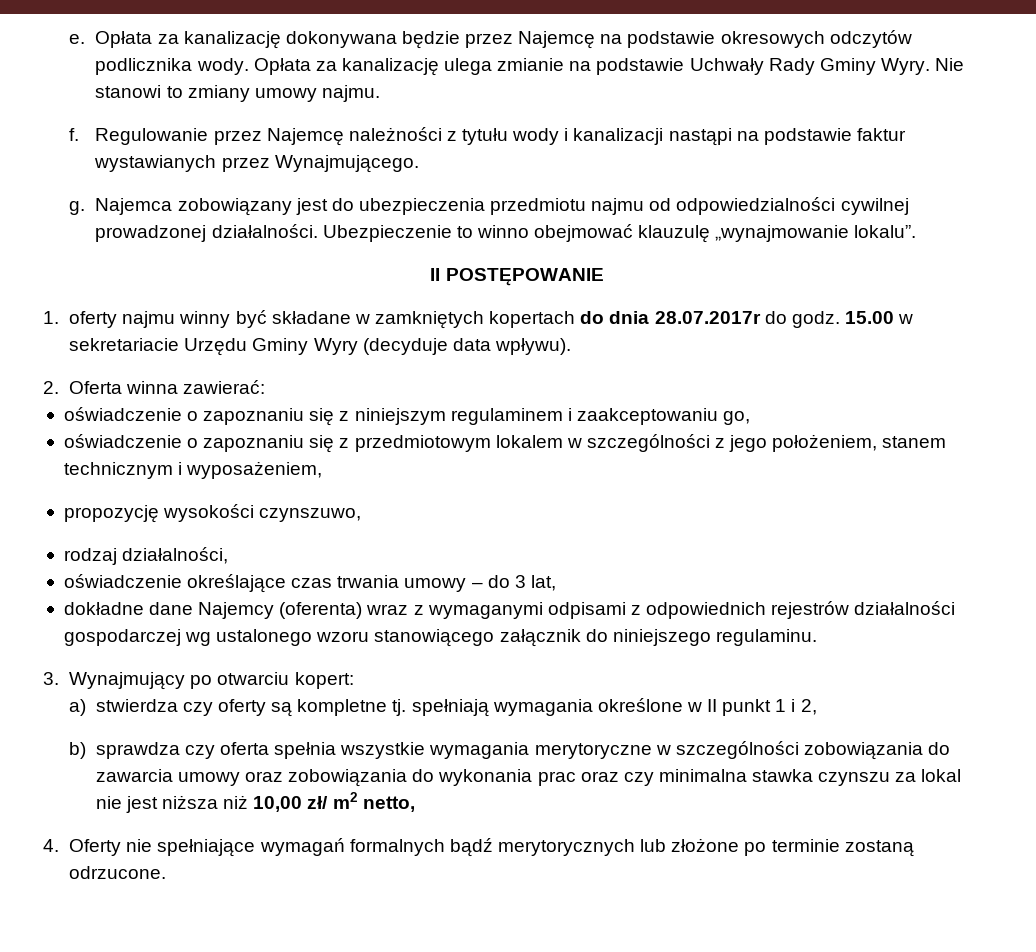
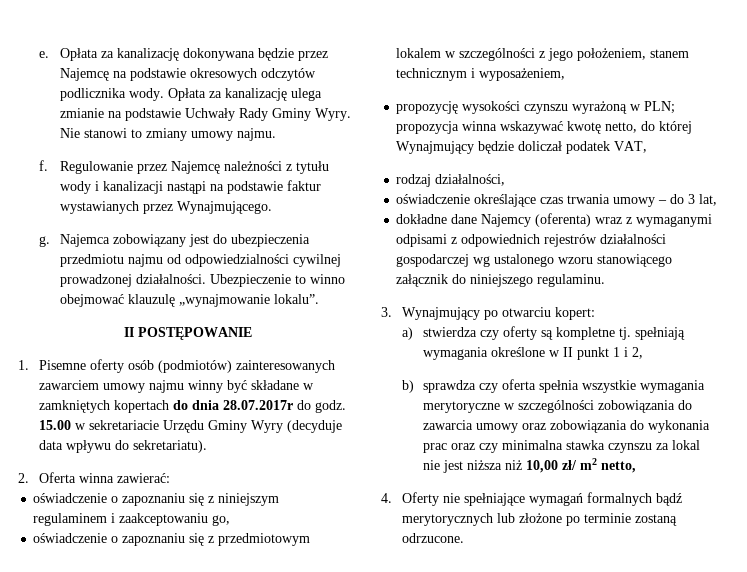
[69,311,118,328] oferty -> [38,359,335,373] [38,380,145,393] Pisemne oferty osób (podmiotów) zainteresowanych zawarciem umowy
[494,338,571,355] wpływu). -> [65,440,207,453] wpływu do sekretariatu).
[259,508,362,522] czynszuwo, -> [524,101,676,114] [396,121,693,134] [396,141,648,154] czynszu wyrażoną w PLN; propozycja winna wskazywać kwotę netto, do której Wynajmujący będzie doliczał podatek VAT,

